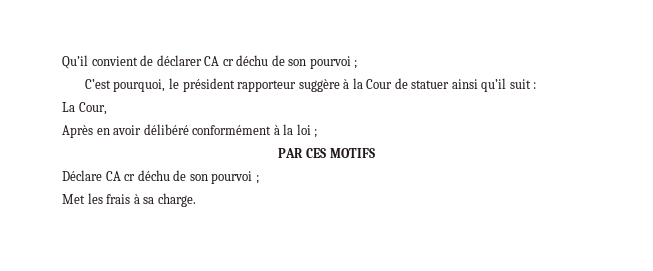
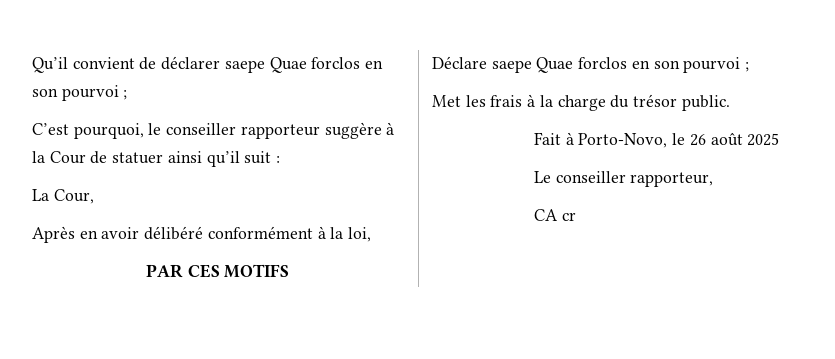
[204,55,285,66] CA cr déchu de -> [224,57,384,73] saepe Quae forclos en
[182,78,235,92] président -> [166,123,237,135] conseiller
[296,124,318,138] loi ; -> [348,227,372,242] loi,
[105,170,187,181] CA cr déchu de -> [491,57,650,73] saepe Quae forclos en
[143,193,196,207] sa charge. -> [539,94,730,111] [533,132,780,148] [533,171,714,187] [533,209,576,221] la charge du trésor public. // Fait à Porto-Novo, le 26 août 2025 // Le conseiller rapporteur, // CA cr

